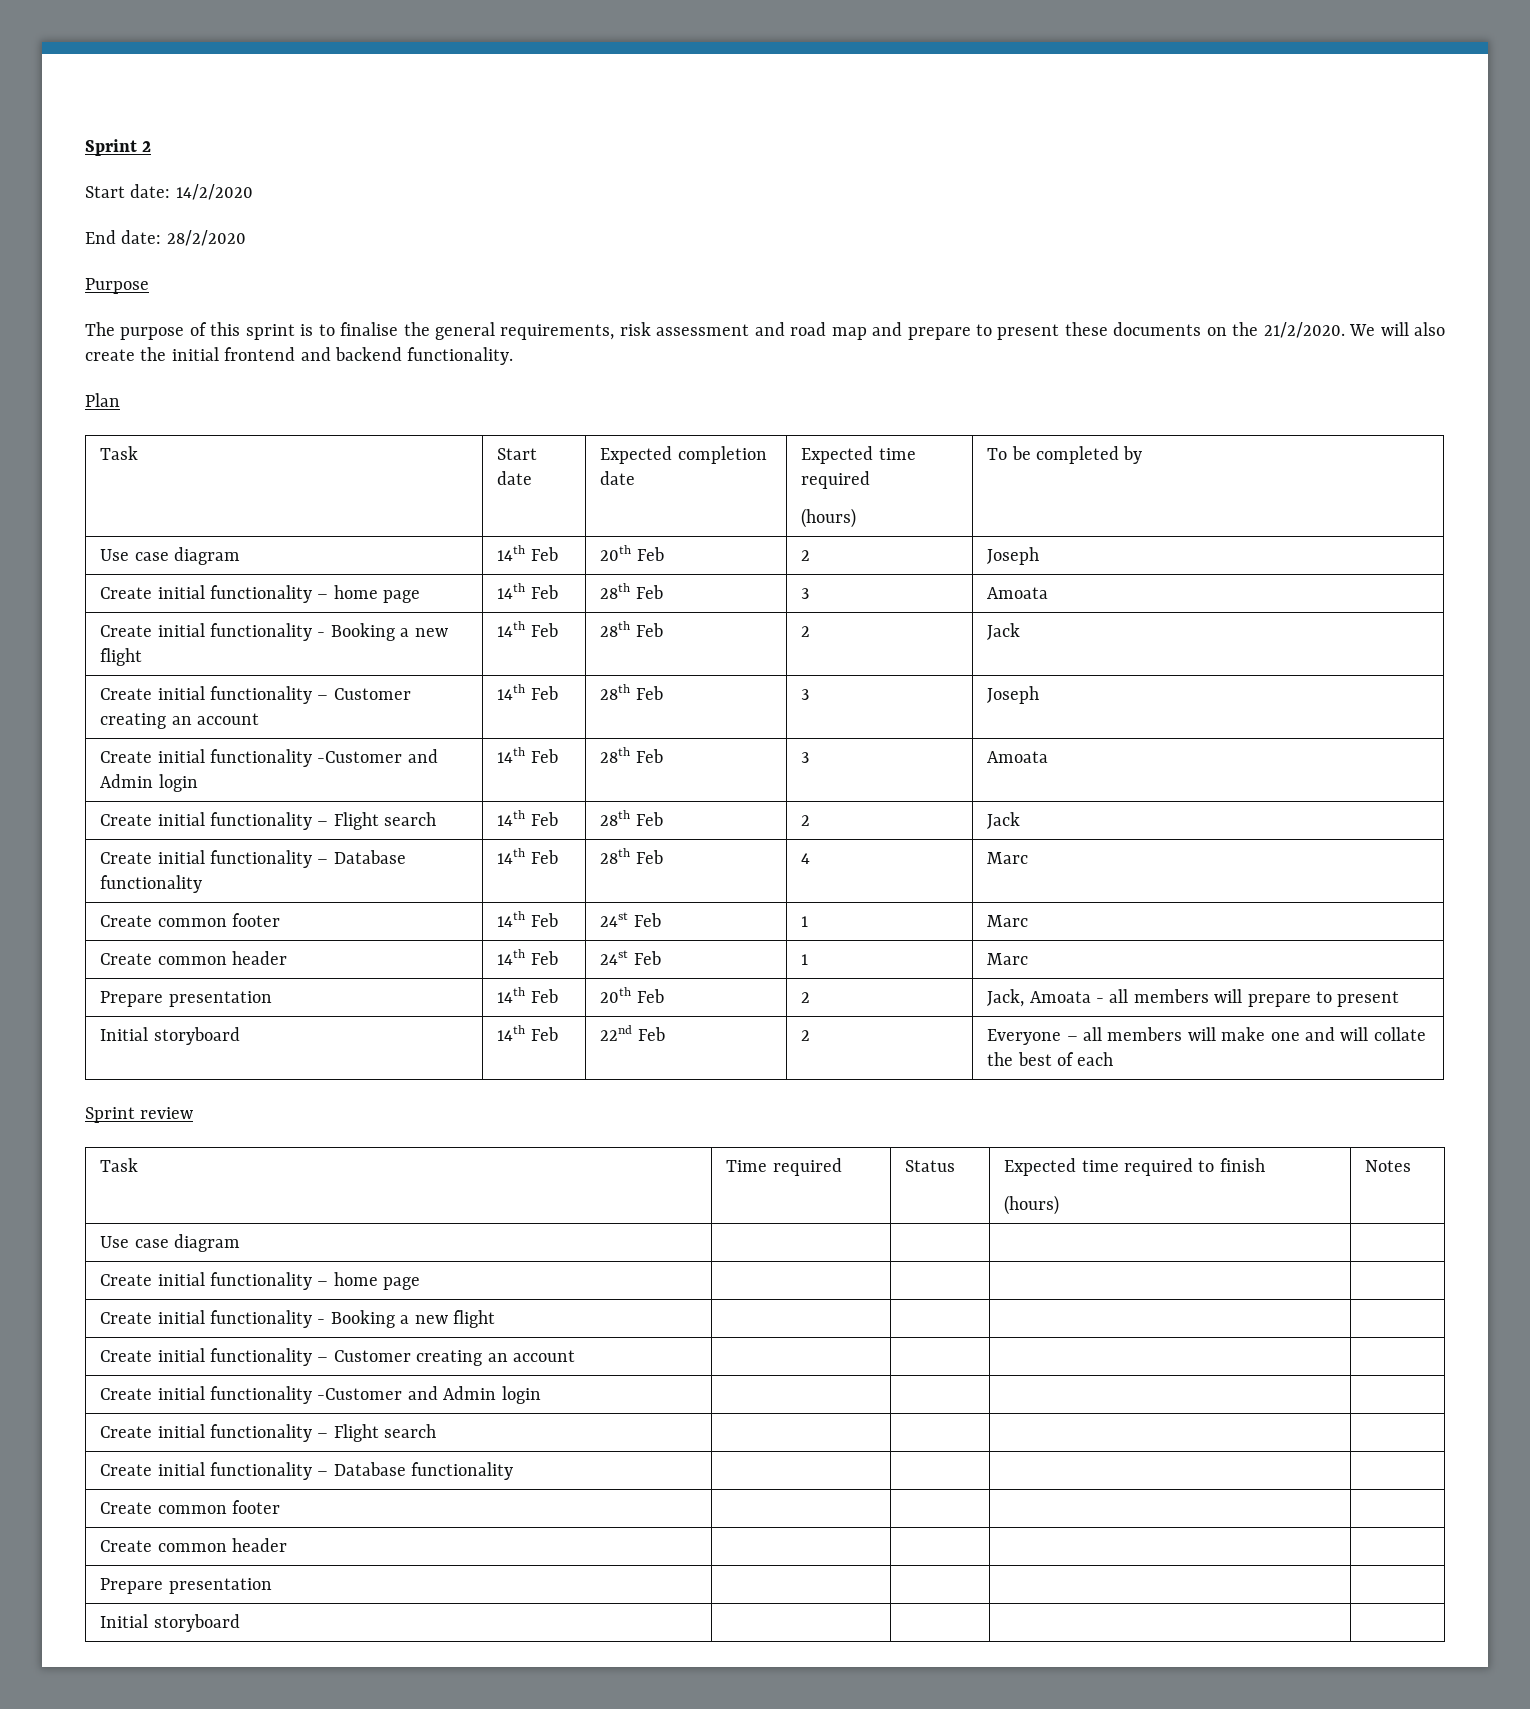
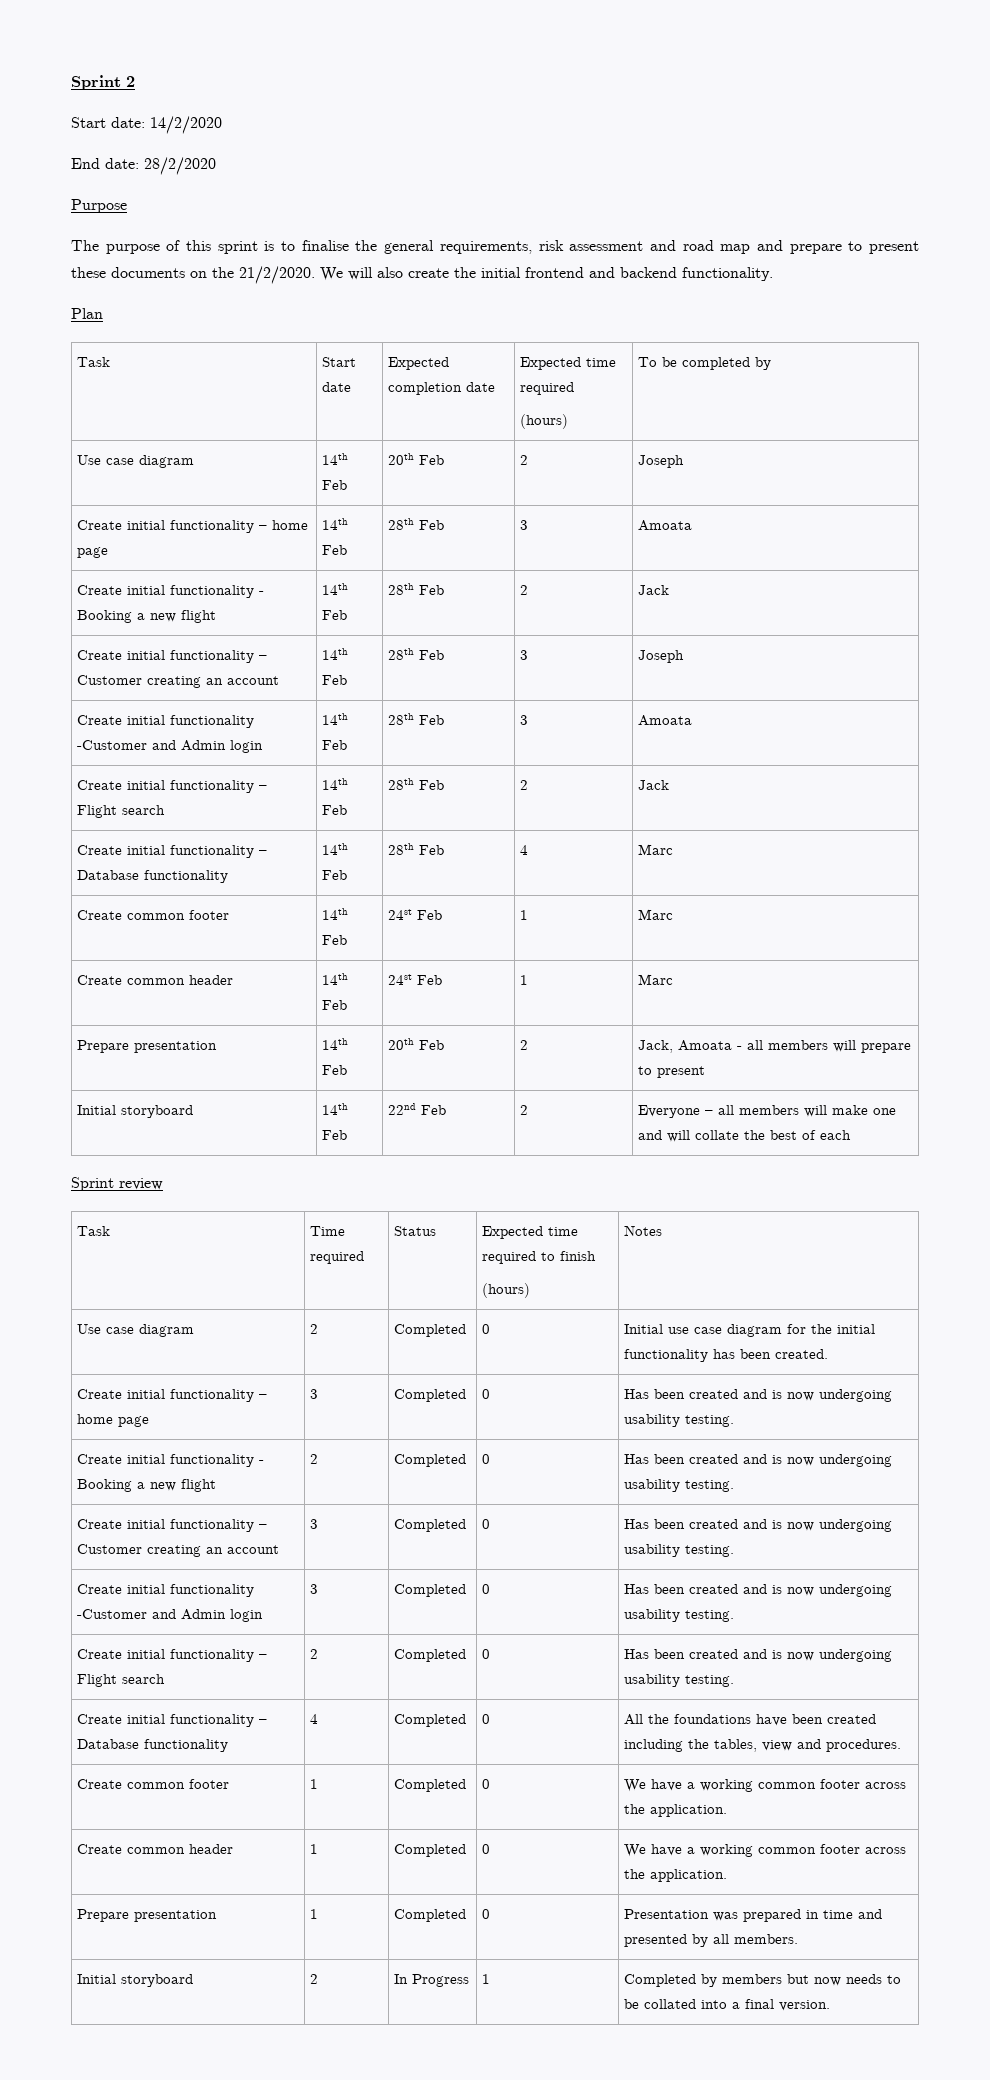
[100,1272,421,1290] [100,1310,496,1328] [100,1348,576,1366] [100,1386,541,1404] [100,1424,437,1442] [100,1462,514,1480] [100,1500,281,1514] [100,1538,288,1552] [100,1578,272,1594] [100,1614,240,1632] | | | // Create initial functionality – home page | | | | // Create initial functionality - Booking a new flight | | | | // Create initial functionality – Customer creating an account | | | | // Create initial functionality -Customer and Admin login | | | | // Create initial functionality – Flight search | | | | // Create initial functionality – Database functionality | | | | // Create common footer | | | | // Create common header | | | | // Prepare presentation | | | | // Initial storyboard | | | | -> [310,1324,319,1334] [394,1324,467,1337] [482,1324,491,1334] [624,1324,876,1337] [624,1349,829,1362] [77,1389,268,1402] [77,1414,150,1427] [310,1389,319,1399] [394,1389,467,1402] [482,1389,491,1399] [624,1389,893,1402] [624,1414,735,1427] [77,1454,265,1467] [77,1479,217,1492] [310,1454,319,1464] [394,1454,467,1467] [482,1454,491,1464] [624,1454,893,1467] [624,1479,735,1492] [77,1519,268,1532] [77,1544,280,1557] [310,1519,319,1529] [394,1519,467,1532] [482,1519,491,1529] [624,1519,893,1532] [624,1544,735,1557] [77,1584,255,1597] [77,1609,264,1622] [310,1584,319,1594] [394,1584,467,1597] [482,1584,491,1594] [624,1584,893,1597] [624,1609,735,1622] [77,1649,268,1662] [77,1674,166,1687] [310,1649,319,1659] [394,1649,467,1662] [482,1649,491,1659] [624,1649,893,1662] [624,1674,735,1687] [77,1714,268,1727] [77,1739,229,1752] [310,1714,319,1724] [394,1714,467,1727] [482,1714,491,1724] [624,1714,877,1726] [624,1739,902,1752] [77,1779,230,1789] [310,1779,319,1789] [394,1779,467,1792] [482,1779,491,1789] [624,1779,907,1792] [624,1804,728,1817] [77,1844,234,1854] [310,1844,319,1854] [394,1844,467,1857] [482,1844,491,1854] [624,1844,907,1857] [624,1869,728,1882] [77,1909,218,1922] [310,1909,319,1919] [394,1909,467,1922] [482,1909,491,1919] [624,1909,883,1922] [624,1934,799,1947] [77,1974,194,1987] [310,1974,319,1984] [394,1974,470,1987] [482,1974,491,1984] [624,1974,902,1987] [624,1999,831,2011] 2 | Completed | 0 | Initial use case diagram for the initial functionality has been created. // Create initial functionality – home page | 3 | Completed | 0 | Has been created and is now undergoing usability testing. // Create initial functionality - Booking a new flight | 2 | Completed | 0 | Has been created and is now undergoing usability testing. // Create initial functionality – Customer creating an account | 3 | Completed | 0 | Has been created and is now undergoing usability testing. // Create initial functionality -Customer and Admin login | 3 | Completed | 0 | Has been created and is now undergoing usability testing. // Create initial functionality – Flight search | 2 | Completed | 0 | Has been created and is now undergoing usability testing. // Create initial functionality – Database functionality | 4 | Completed | 0 | All the foundations have been created including the tables, view and procedures. // Create common footer | 1 | Completed | 0 | We have a working common footer across the application. // Create common header | 1 | Completed | 0 | We have a working common footer across the application. // Prepare presentation | 1 | Completed | 0 | Presentation was prepared in time and presented by all members. // Initial storyboard | 2 | In Progress | 1 | Completed by members but now needs to be collated into a final version.

